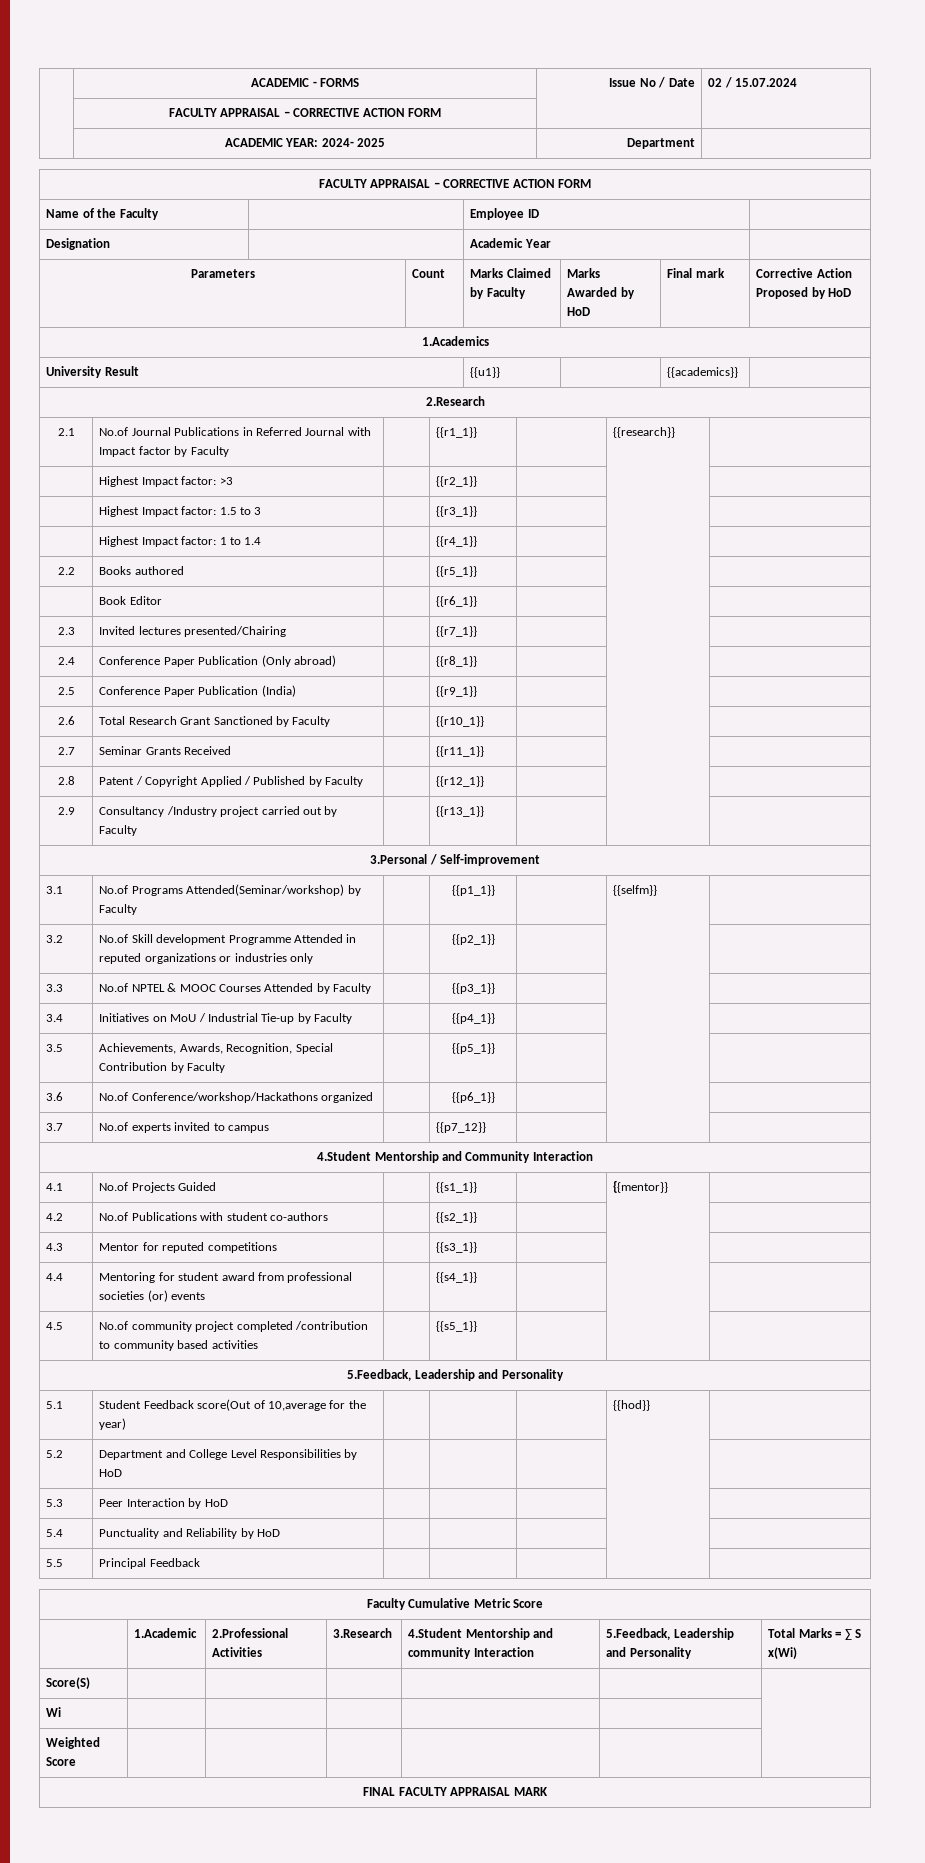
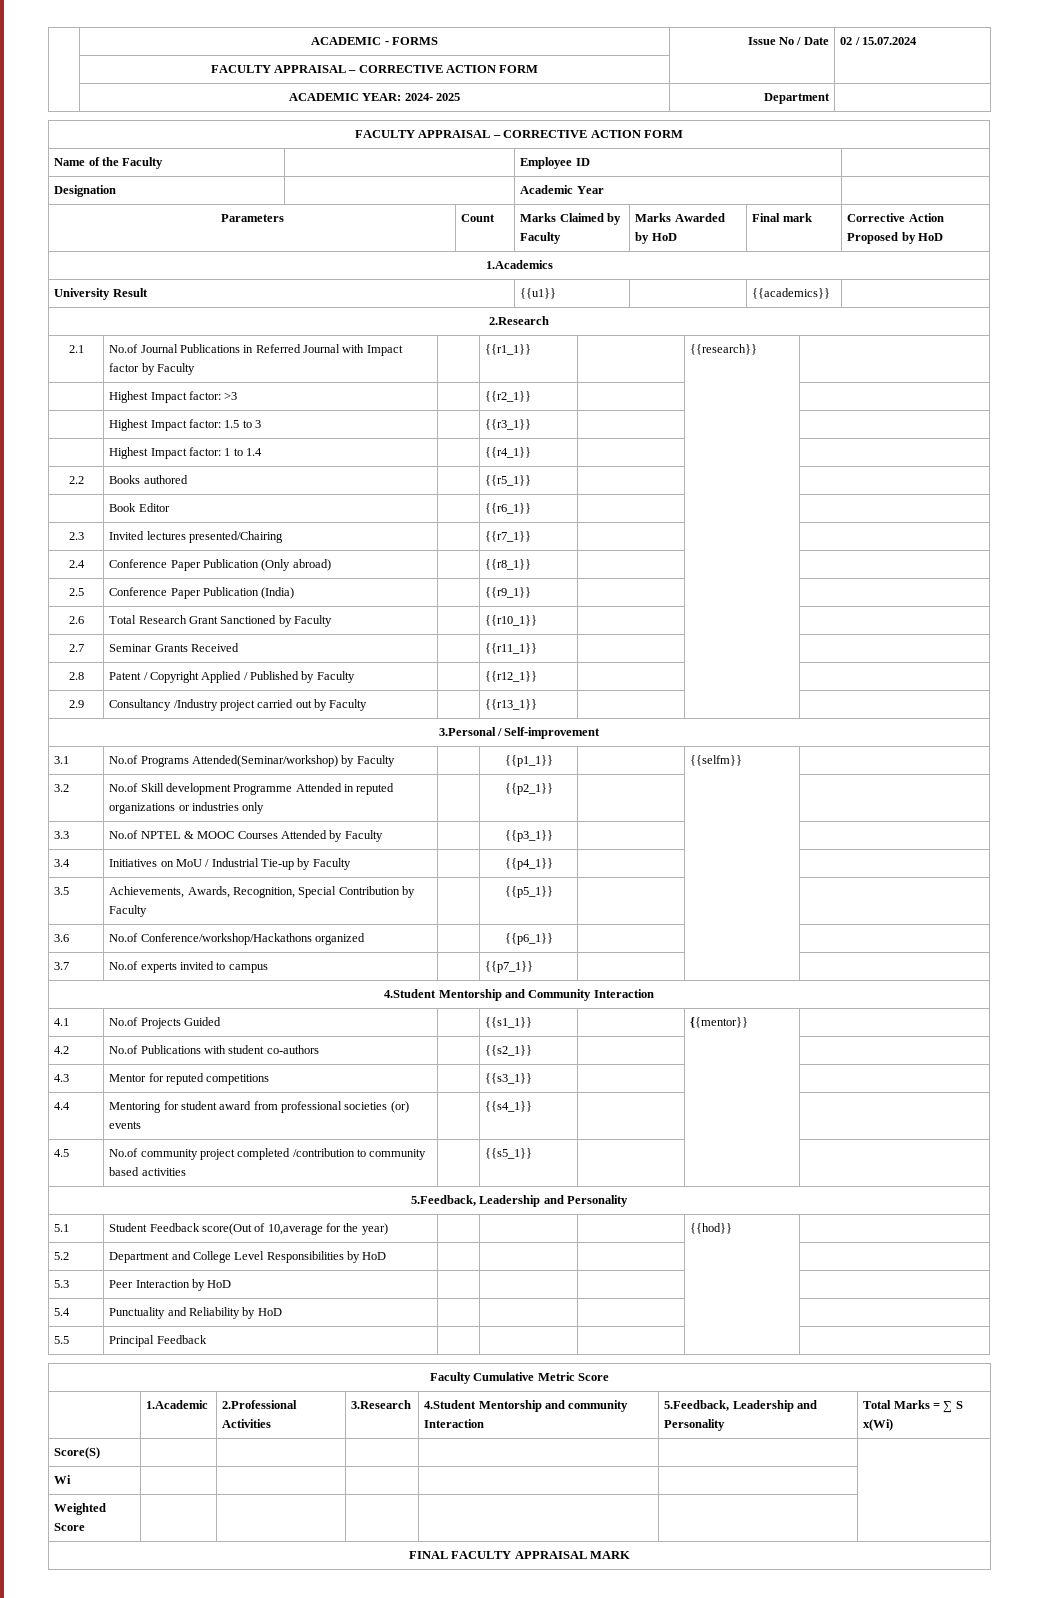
[436,1122,487,1133] {{p7_12}} -> [485,961,534,973] {{p7_1}}

